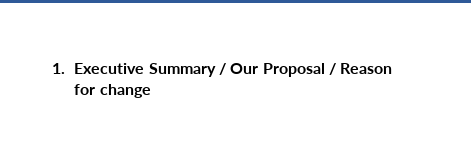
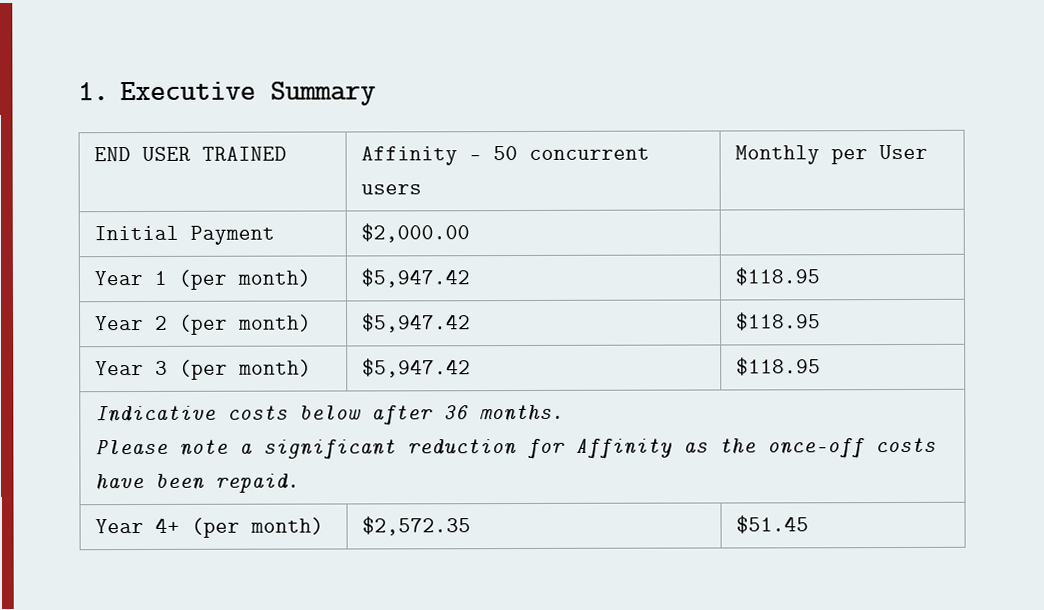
[218,63,393,77] [74,84,151,98] / Our Proposal / Reason for change -> [94,146,288,162] [361,146,651,166] [361,184,423,195] [735,144,929,165] [94,225,276,245] [361,223,471,243] [94,269,312,290] [361,268,471,288] [735,267,821,286] [95,314,313,335] [362,313,472,333] [736,312,822,331] [95,359,313,380] [362,358,472,378] [736,357,822,376] [95,404,565,426] [95,437,937,460] [95,473,301,493] [95,517,325,538] [362,516,472,536] [736,515,810,534] // END USER TRAINED | Affinity – 50 concurrent users | Monthly per User // Initial Payment | $2,000.00 | // Year 1 (per month) | $5,947.42 | $118.95 // Year 2 (per month) | $5,947.42 | $118.95 // Year 3 (per month) | $5,947.42 | $118.95 // Indicative costs below after 36 months. // Please note a significant reduction for Affinity as the once-off costs have been repaid. // Year 4+ (per month) | $2,572.35 | $51.45

